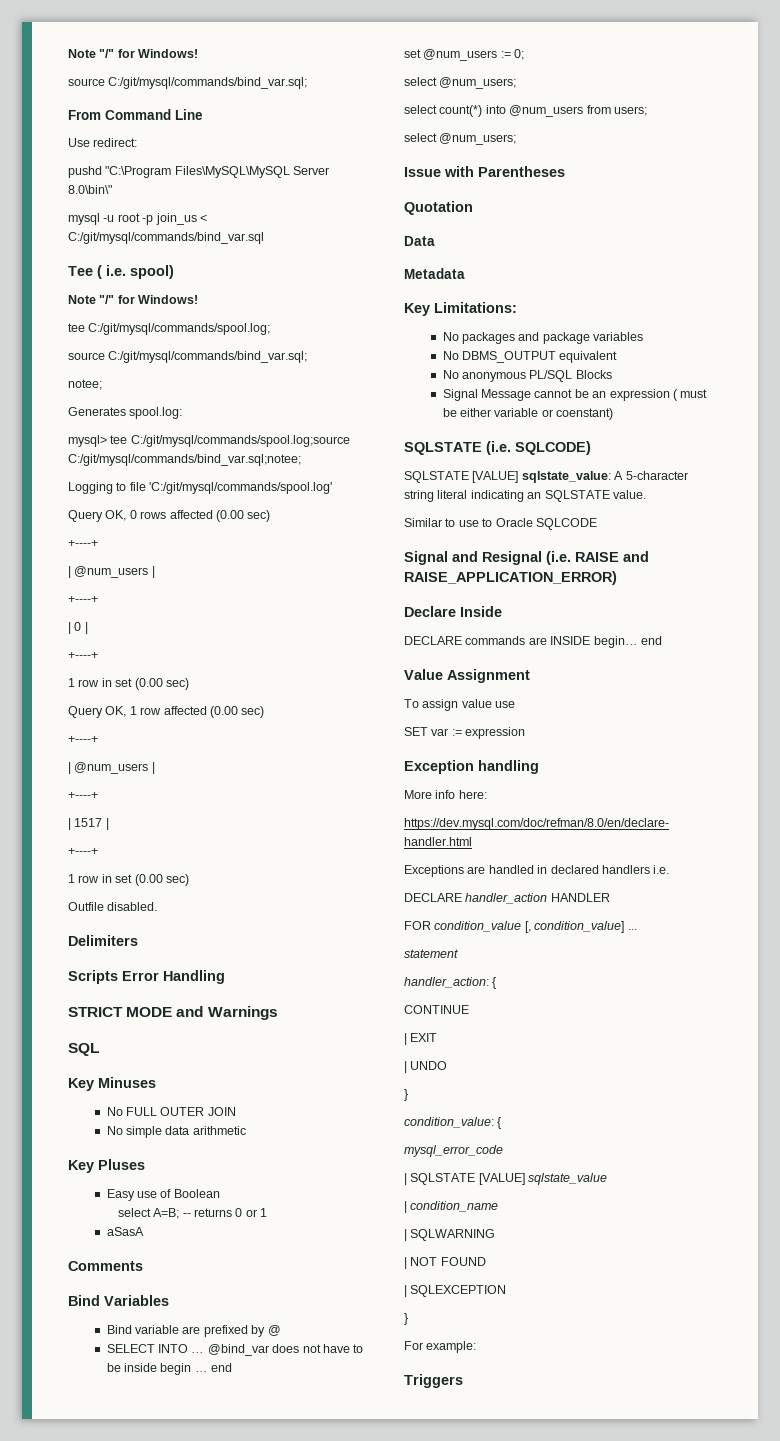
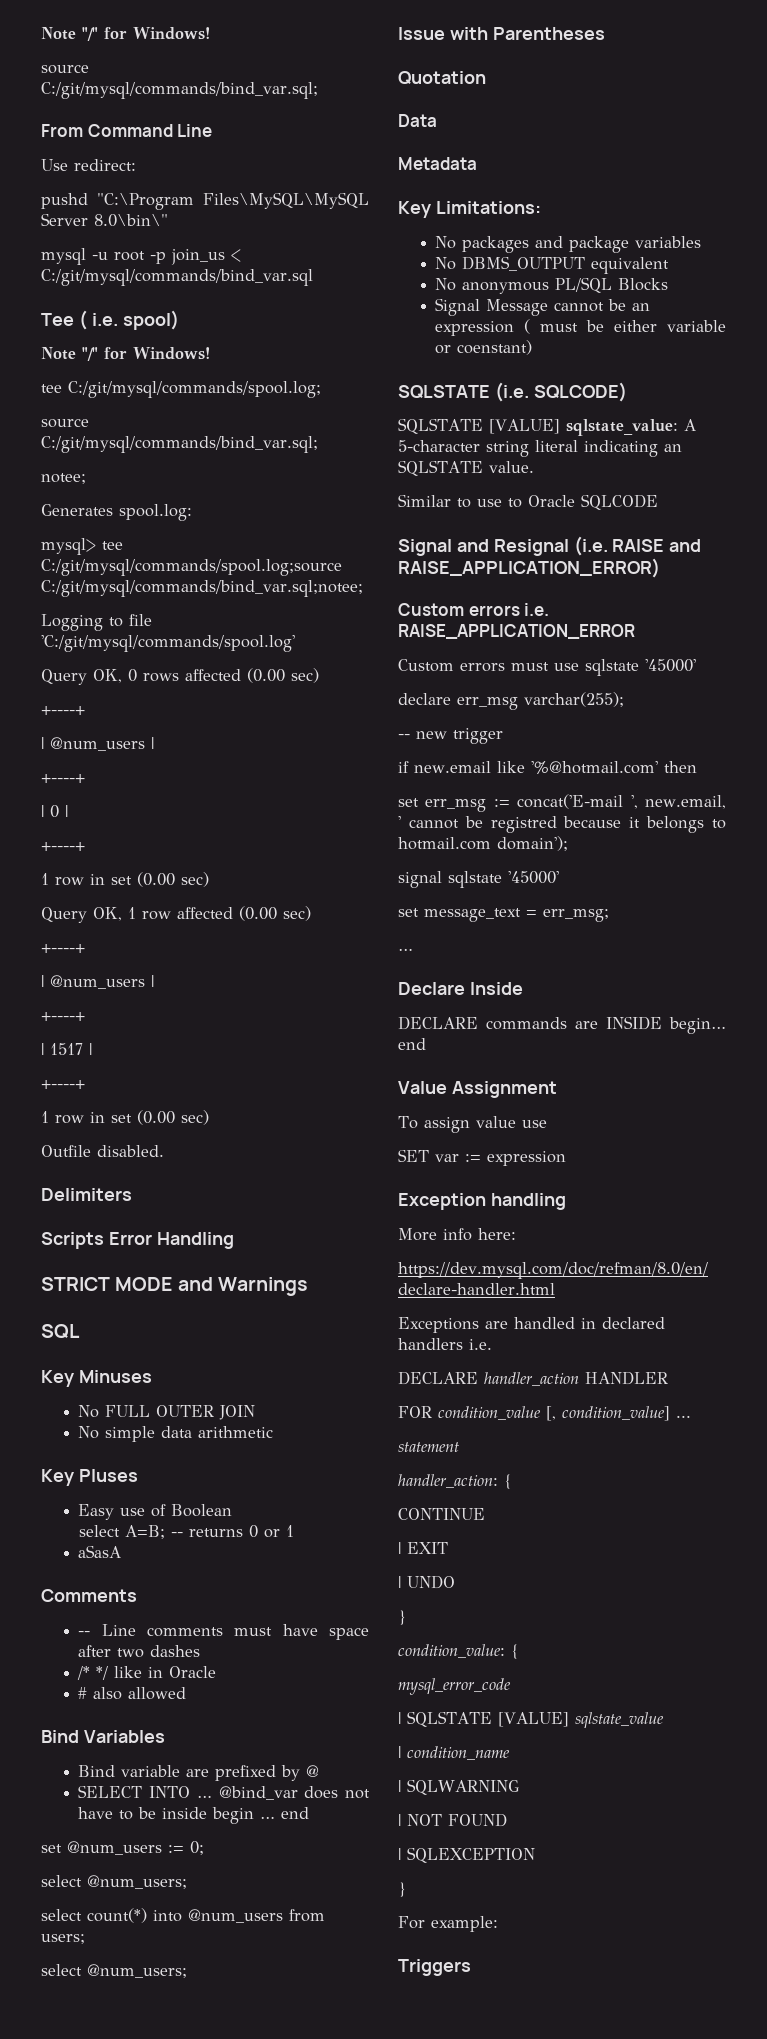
(143, 1266) none -> [78,1624,369,1640] [78,1645,201,1658] [77,1666,217,1680] [78,1687,187,1700] // -- Line comments must have space after two dashes // /* */ like in Oracle // # also allowed
(617, 578) none -> [398,603,550,616] [398,624,635,639] [398,659,696,676] [398,692,624,710] [398,728,503,744] [398,761,697,774] [398,794,727,812] [398,816,726,833] [398,836,568,851] [398,871,559,888] [398,908,609,922] [398,948,413,951] // Custom errors i.e. RAISE_APPLICATION_ERROR // Custom errors must use sqlstate '45000' // declare err_msg varchar(255); // -- new trigger // if new.email like '%@hotmail.com' then // set err_msg := concat('E-mail ', new.email, ' cannot be registred because it belongs to hotmail.com domain'); // signal sqlstate '45000' // set message_text = err_msg; // …

